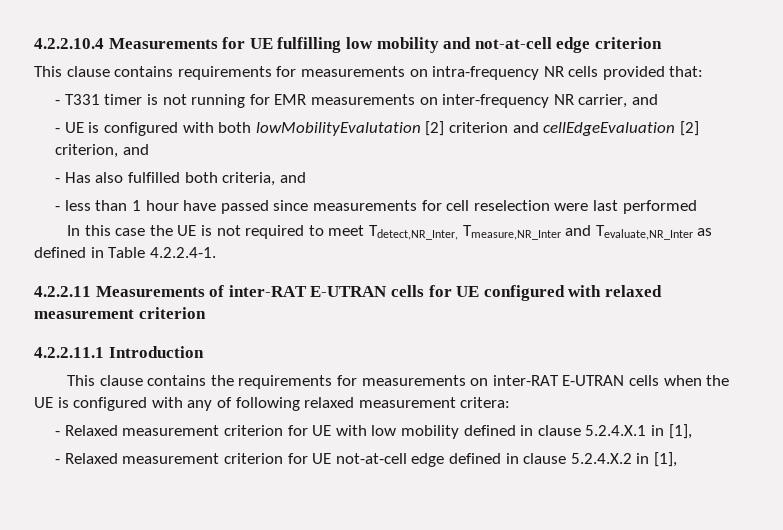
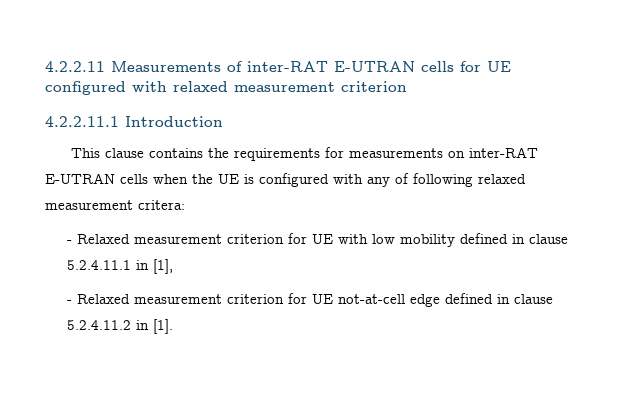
[34,37,662,53] [34,66,704,80] [55,94,658,108] [55,121,699,136] [55,144,149,158] [55,172,306,186] [55,200,697,214] [67,225,713,240] [34,247,216,258] 4.2.2.10.4 Measurements for UE fulfilling low mobility and not-at-cell edge criterion // This clause contains requirements for measurements on intra-frequency NR cells provided that: // - T331 timer is not running for EMR measurements on inter-frequency NR carrier, and // - UE is configured with both lowMobilityEvalutation [2] criterion and cellEdgeEvaluation [2] criterion, and // - Has also fulfilled both criteria, and // - less than 1 hour have passed since measurements for cell reselection were last performed // In this case the UE is not required to meet Tdetect,NR_Inter, Tmeasure,NR_Inter and Tevaluate,NR_Inter as defined in Table 4.2.2.4-1. // -> (45, 66) none
[585,425,647,436] 5.2.4.X.1 -> [66,260,131,270] 5.2.4.11.1
[570,452,677,467] 5.2.4.X.2 in [1], -> [66,319,173,334] 5.2.4.11.2 in [1].

